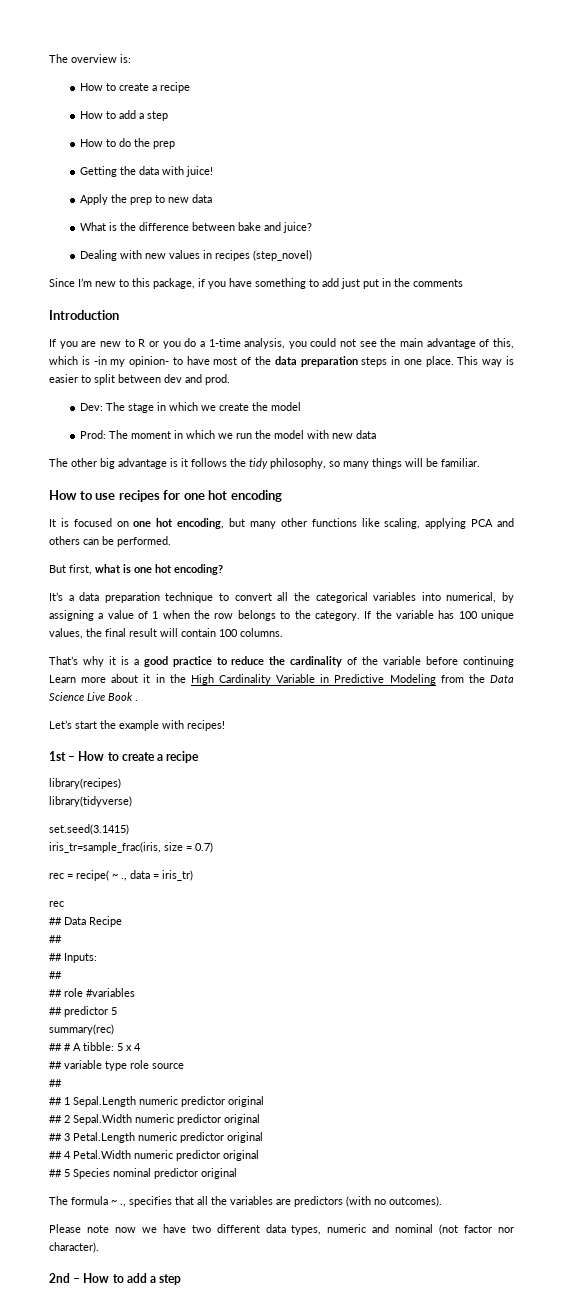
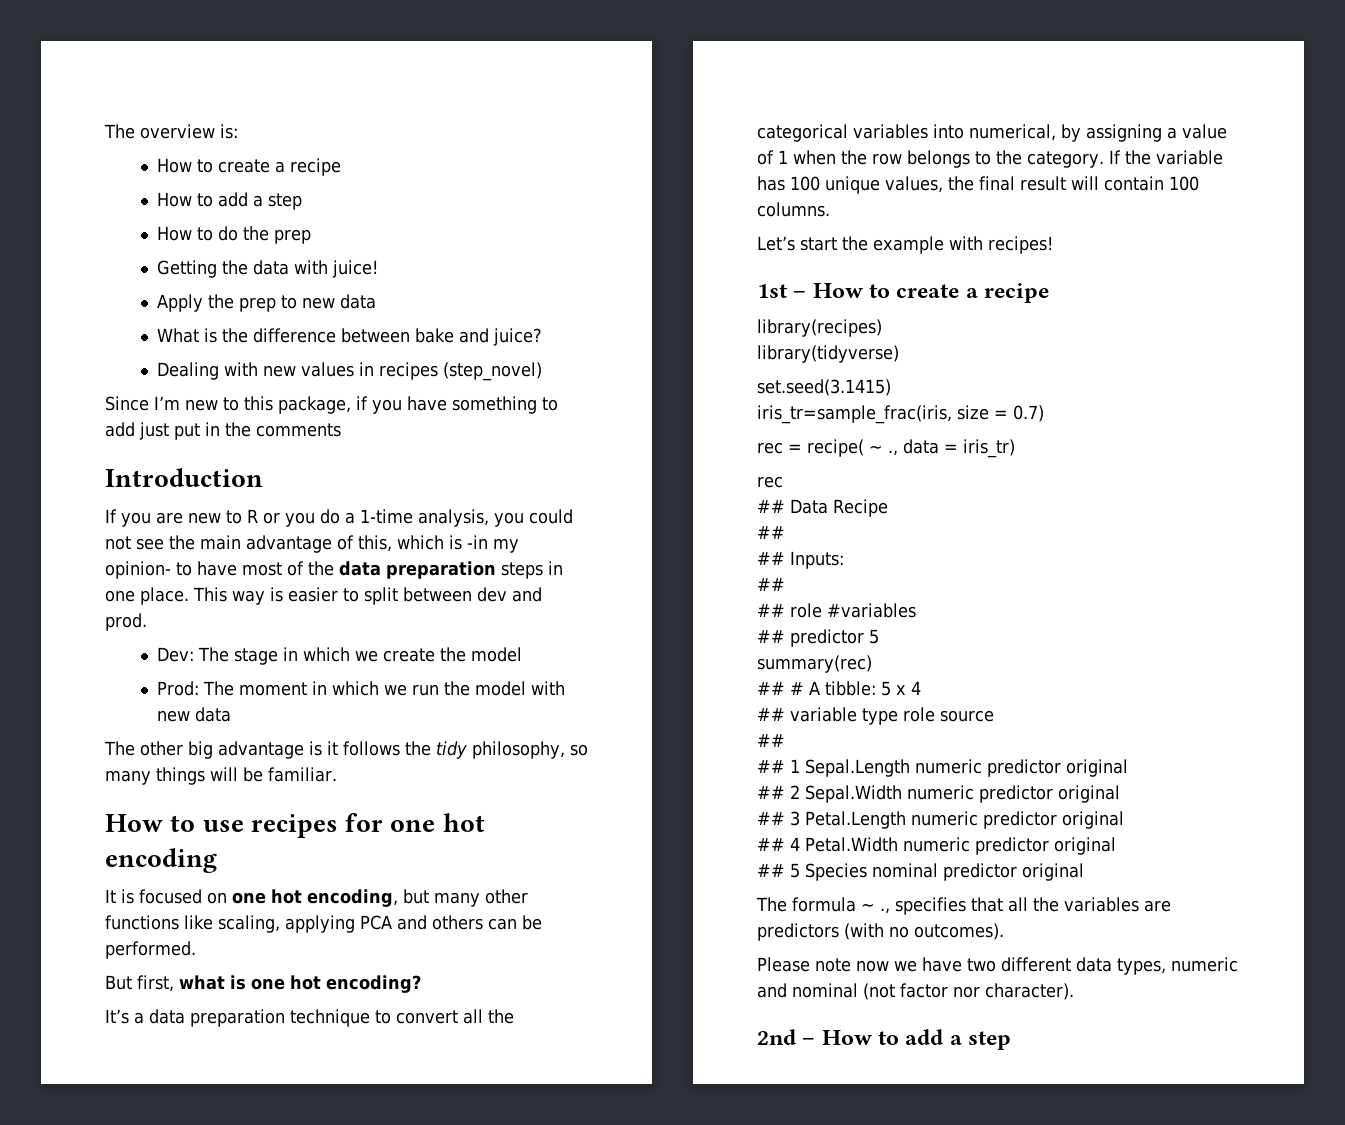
[49,656,514,667] [49,674,515,685] [49,692,138,701] // That’s why it is a good practice to reduce the cardinality of the variable before continuing Learn more about it in the High Cardinality Variable in Predictive Modeling from the Data Science Live Book . -> (830, 209) none

